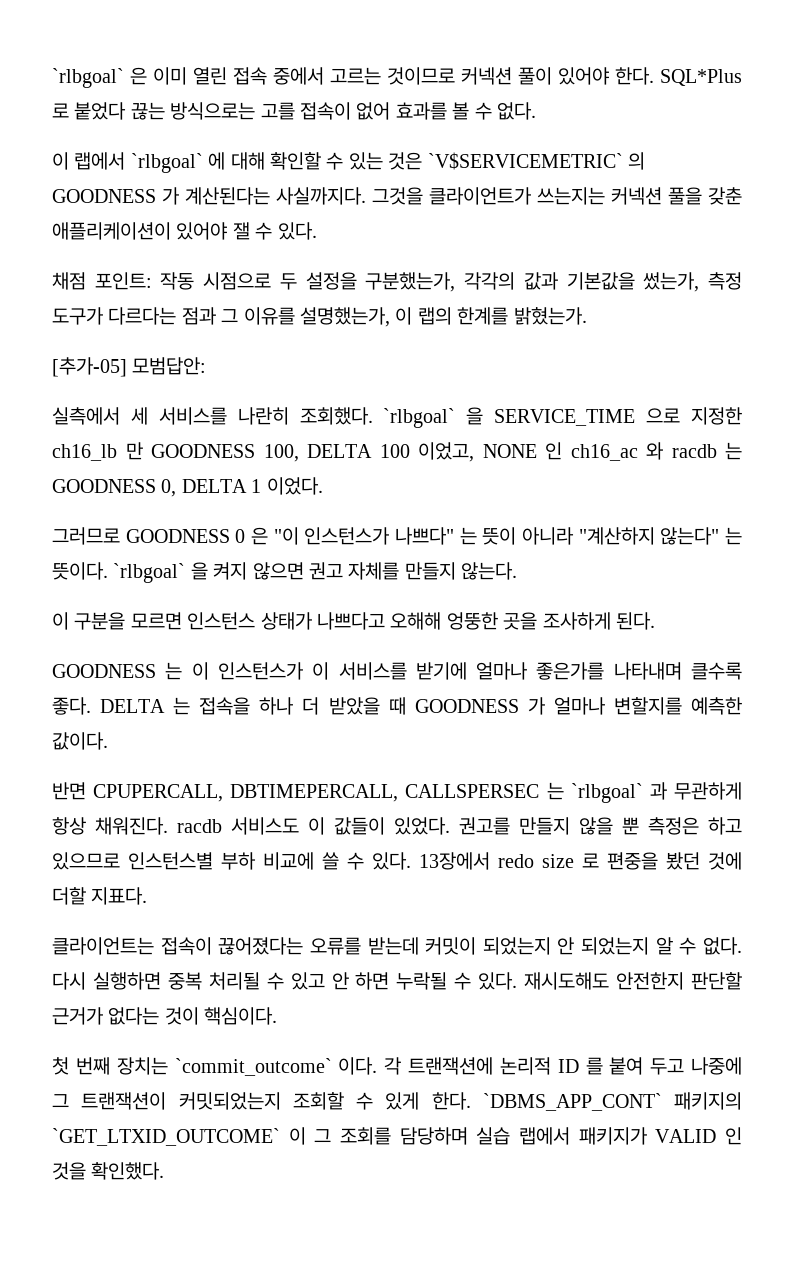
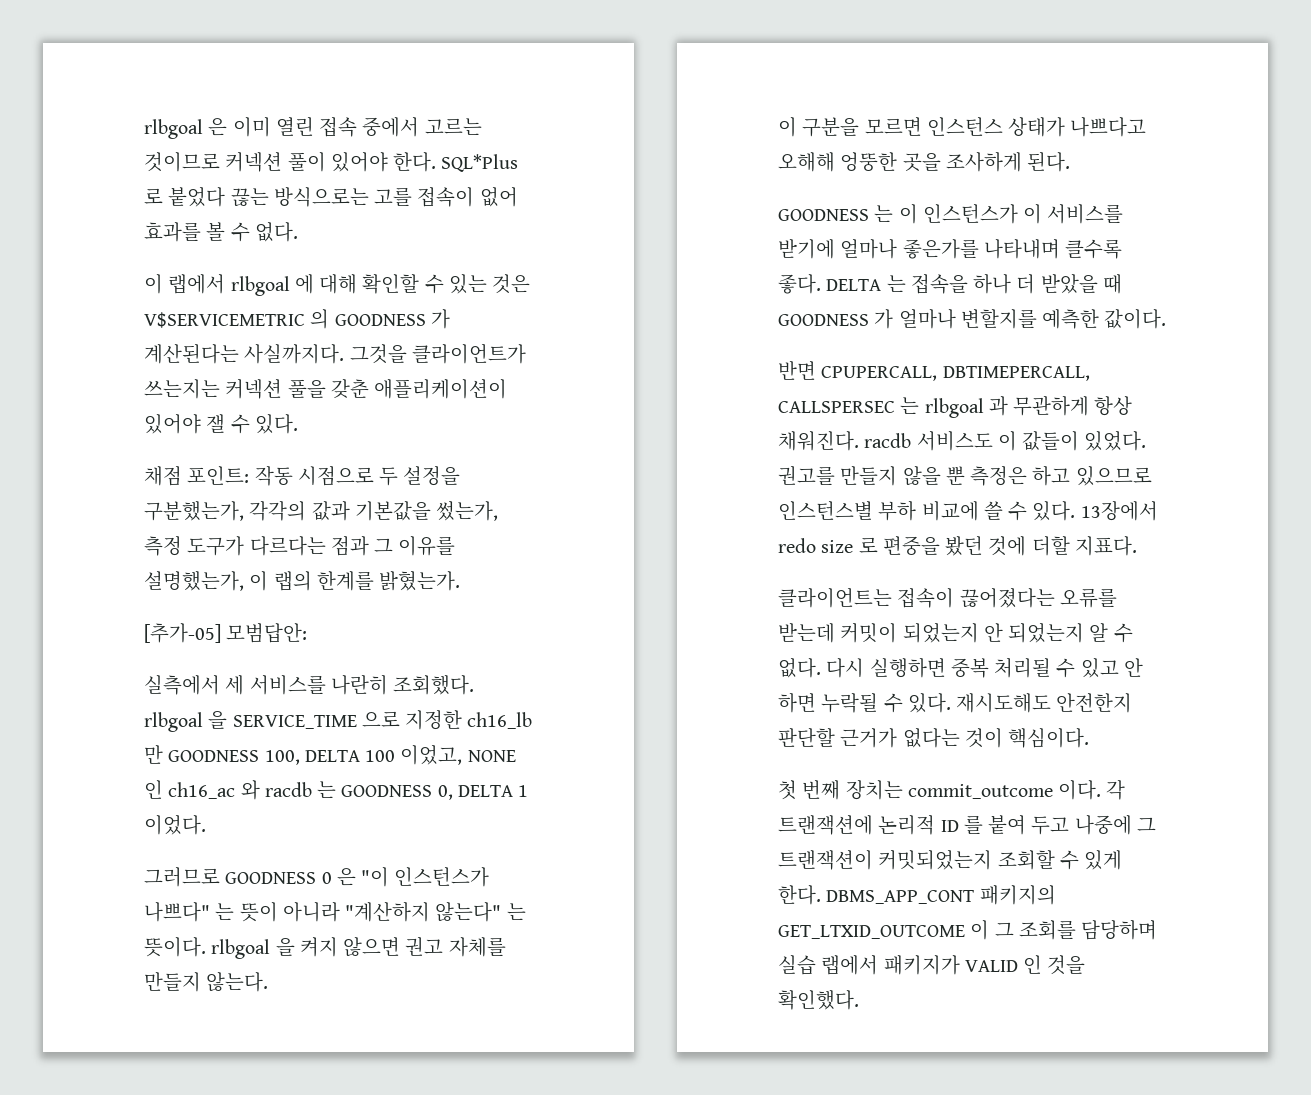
[52,68,124,88] `rlbgoal` -> [144,119,203,139] rlbgoal
[130,153,203,173] `rlbgoal` -> [230,276,290,296] rlbgoal
[427,152,623,170] `V$SERVICEMETRIC` -> [144,312,305,328] V$SERVICEMETRIC
[383,408,456,428] `rlbgoal` -> [144,712,203,732] rlbgoal
[113,563,186,583] `rlbgoal` -> [211,939,271,959] rlbgoal
[570,783,643,803] `rlbgoal` -> [924,398,984,418] rlbgoal
[174,1058,332,1076] `commit_outcome` -> [907,784,1053,799] commit_outcome
[482,1092,742,1111] [52,1128,280,1146] `DBMS_APP_CONT` 패키지의 `GET_LTXID_OUTCOME` -> [826,885,1056,905] [778,925,965,939] DBMS_APP_CONT 패키지의 GET_LTXID_OUTCOME

